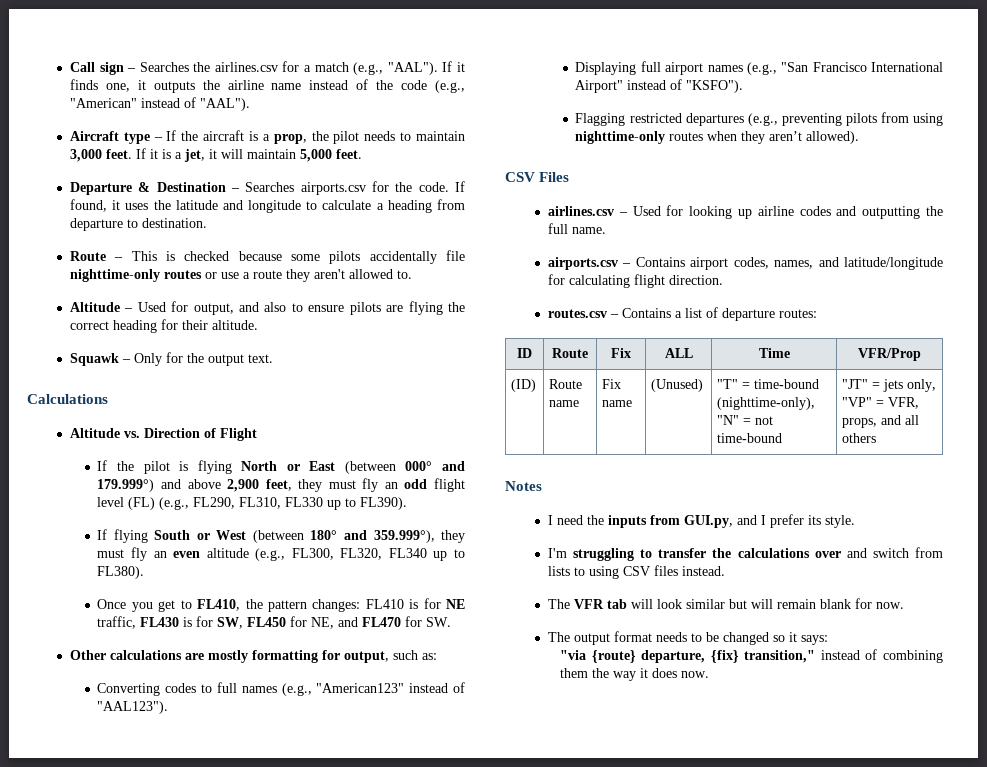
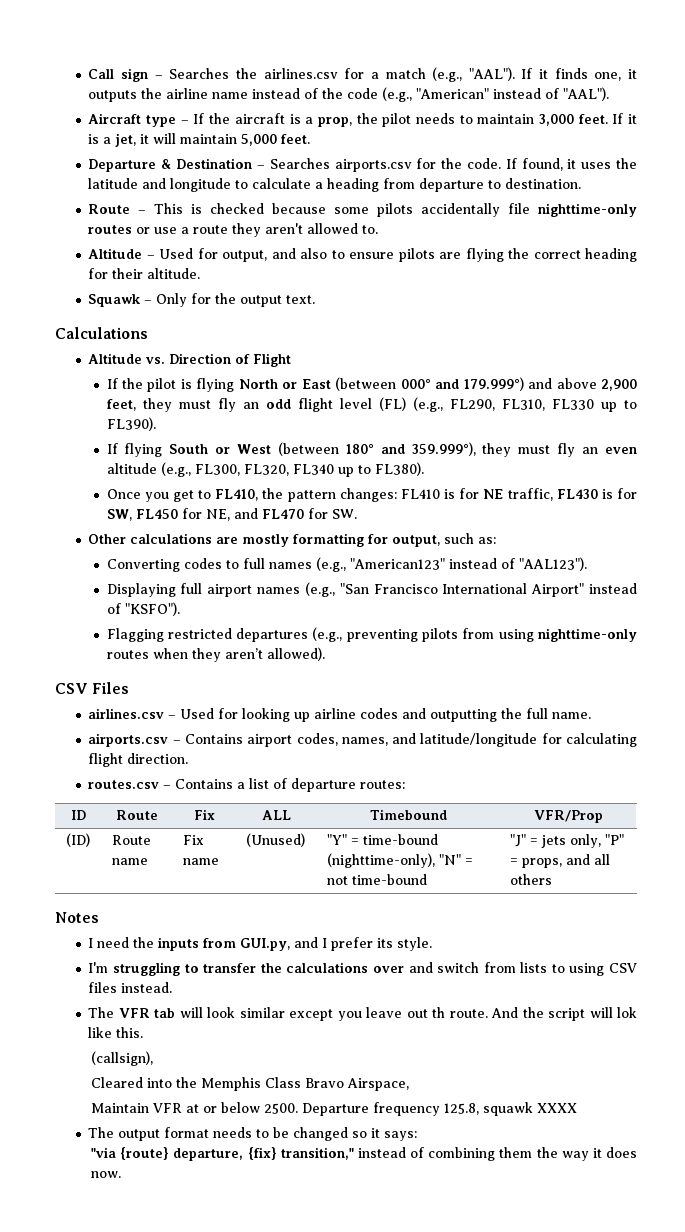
[758,348,790,358] Time -> [369,809,447,820] Timebound
[717,379,739,389] "T" -> [326,834,347,845] "Y"
[842,379,869,389] "JT" -> [509,834,526,847] "J"
[842,397,920,409] "VP" = VFR, -> [604,834,624,845] [509,858,518,865] "P" =
[728,598,904,609] but will remain blank for now. -> [289,1007,637,1021] [88,1027,144,1038] [91,1051,154,1066] [91,1077,410,1091] [91,1102,578,1116] except you leave out th route. And the script will lok like this. // (callsign), // Cleared into the Memphis Class Bravo Airspace, // Maintain VFR at or below 2500. Departure frequency 125.8, squawk XXXX

